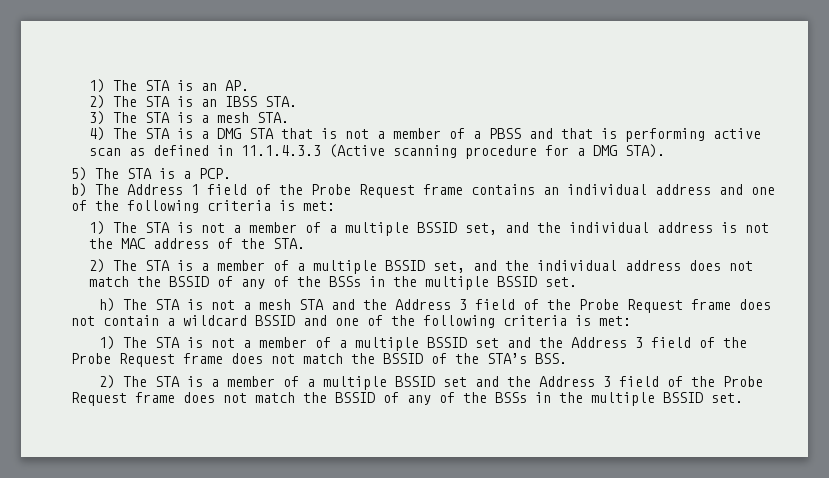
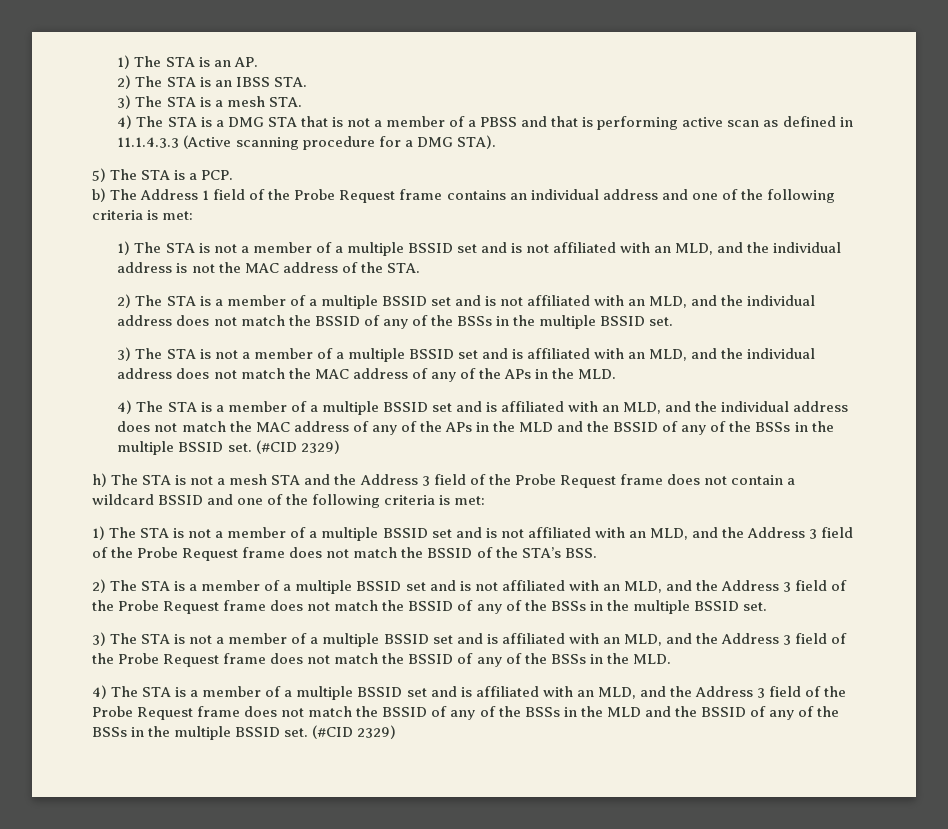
[464,223,497,235] set, -> [456,242,714,255] set and is not affiliated with an MLD,
[432,261,465,273] set, -> [430,295,688,308] set and is not affiliated with an MLD,
(577, 282) none -> [117,347,816,362] [117,368,617,382] [117,400,849,415] [117,421,834,435] [117,440,340,455] // 3) The STA is not a member of a multiple BSSID set and is affiliated with an MLD, and the individual address does not match the MAC address of any of the APs in the MLD. // 4) The STA is a member of a multiple BSSID set and is affiliated with an MLD, and the individual address does not match the MAC address of any of the APs in the MLD and the BSSID of any of the BSSs in the multiple BSSID set. (#CID 2329)
(532, 342) none -> [485,527,718,540] is not affiliated with an MLD, and
(500, 381) none -> [459,580,692,593] is not affiliated with an MLD, and
(743, 398) none -> [92,632,848,647] [92,653,671,667] [92,685,847,700] [92,706,840,720] [92,725,397,740] // 3) The STA is not a member of a multiple BSSID set and is affiliated with an MLD, and the Address 3 field of the Probe Request frame does not match the BSSID of any of the BSSs in the MLD. // 4) The STA is a member of a multiple BSSID set and is affiliated with an MLD, and the Address 3 field of the Probe Request frame does not match the BSSID of any of the BSSs in the MLD and the BSSID of any of the BSSs in the multiple BSSID set. (#CID 2329)

